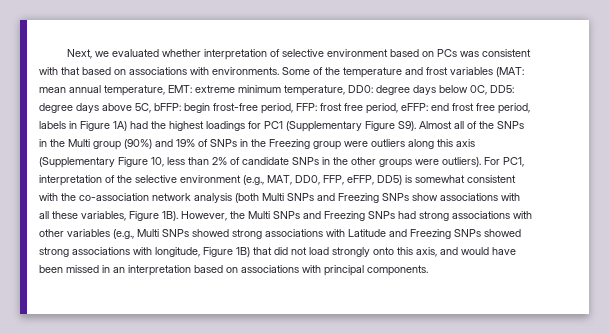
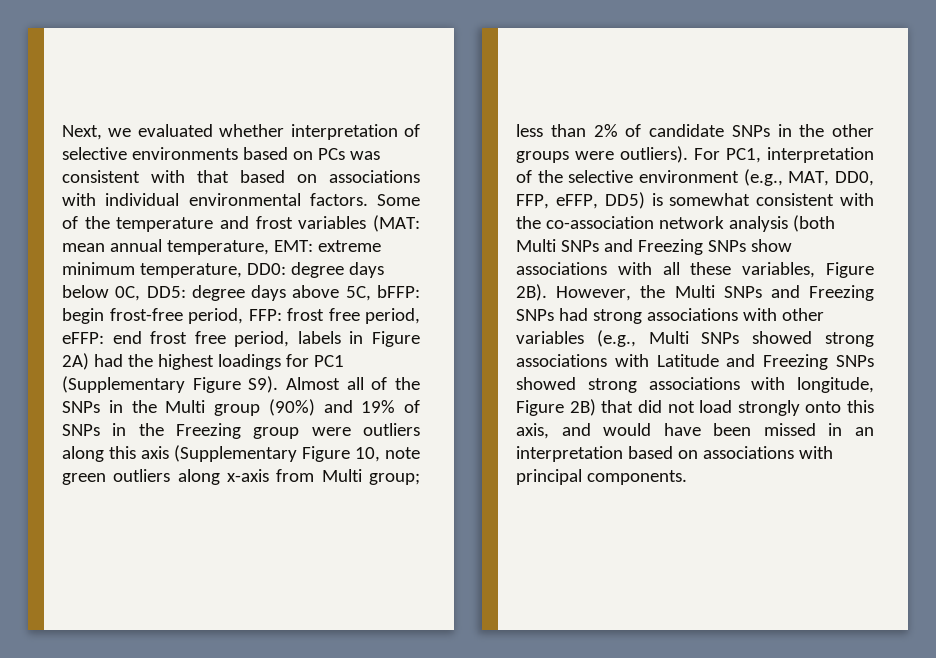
[326,49,388,57] environment -> [131,147,238,160] environments
[212,67,279,75] environments. -> [105,193,368,206] individual environmental factors.
[113,121,127,131] 1A) -> [62,353,89,370] 2A)
(164, 162) none -> [385,447,420,459] [62,469,420,485] note green outliers along x-axis from Multi group;
[162,211,178,221] 1B). -> [516,284,547,301] 2B).
[236,247,250,257] 1B) -> [569,399,596,416] 2B)

